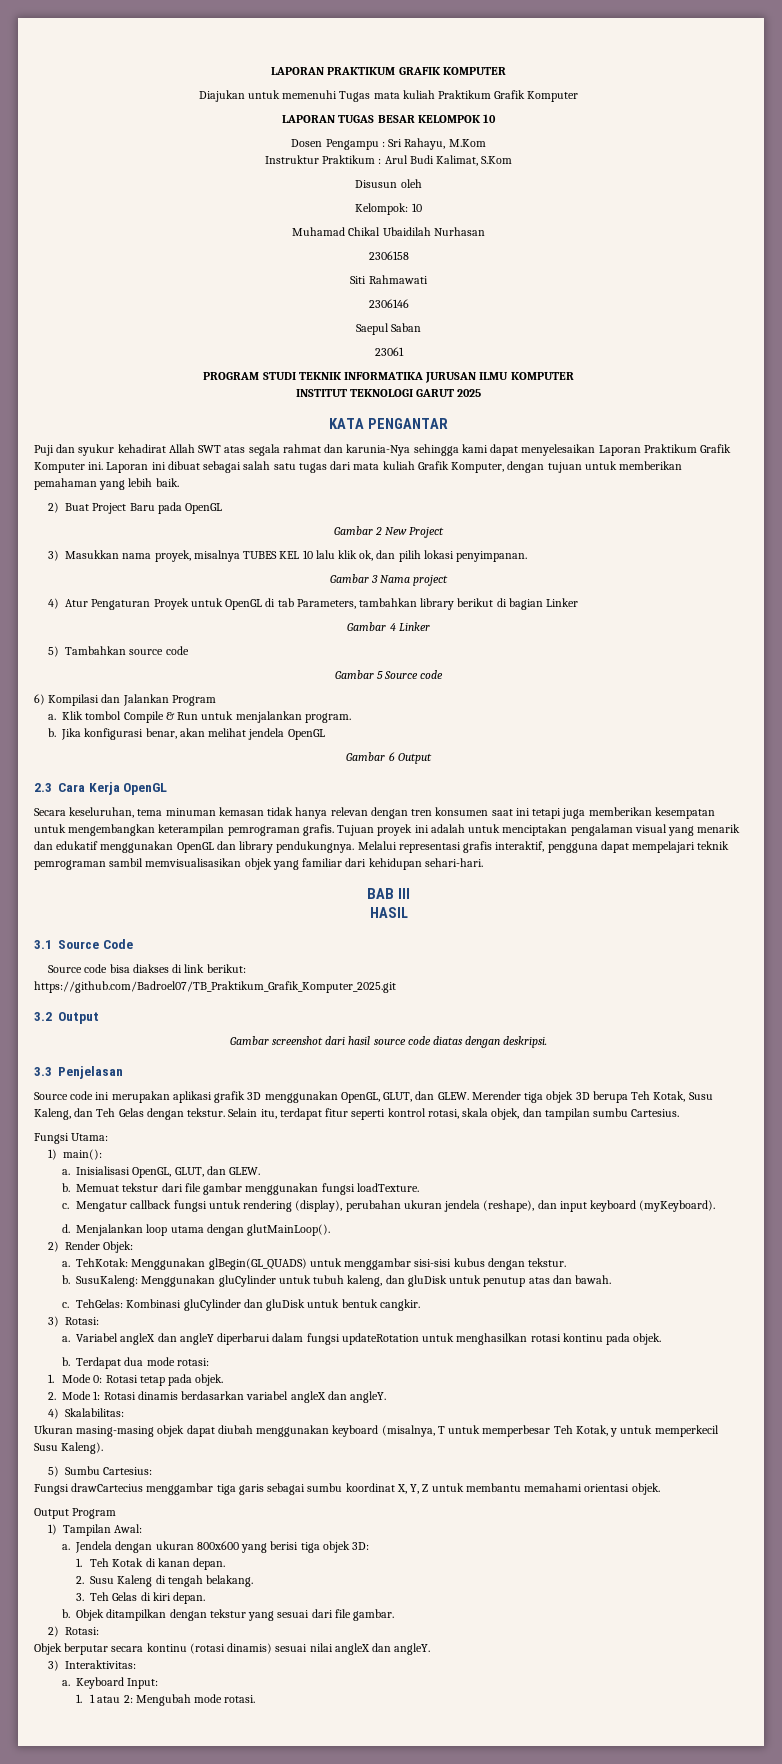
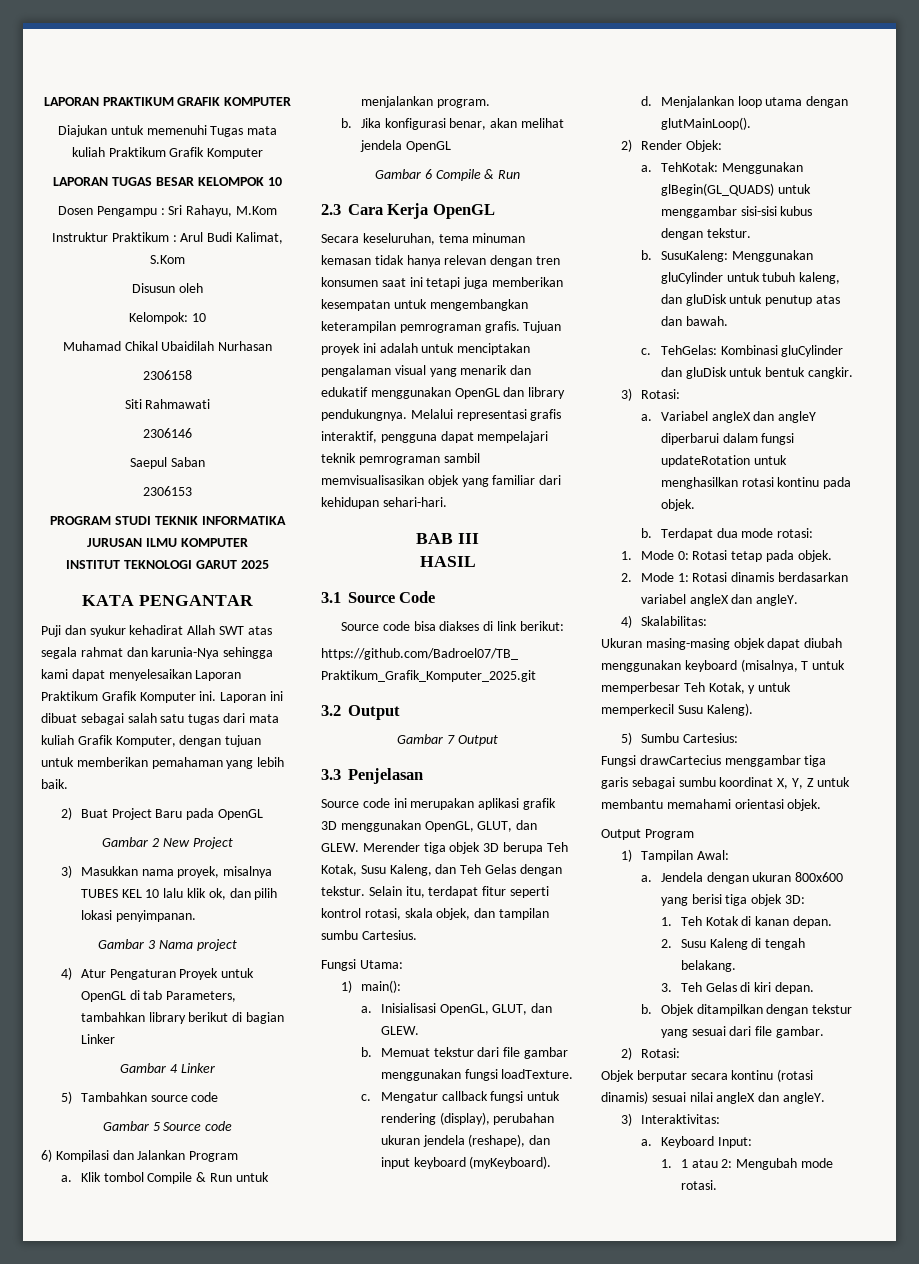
[374,347,404,356] 23061 -> [143,486,192,496] 2306153
[397,753,432,764] Output -> [435,169,521,181] Compile & Run
[271,1036,548,1048] screenshot dari hasil source code diatas dengan deskripsi. -> [447,735,498,746] 7 Output

